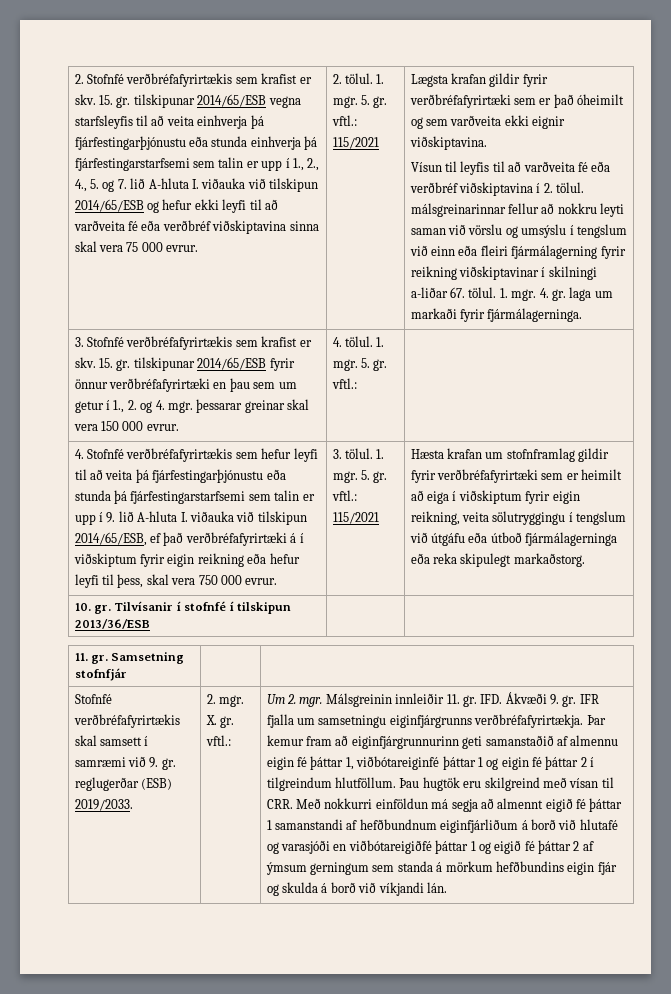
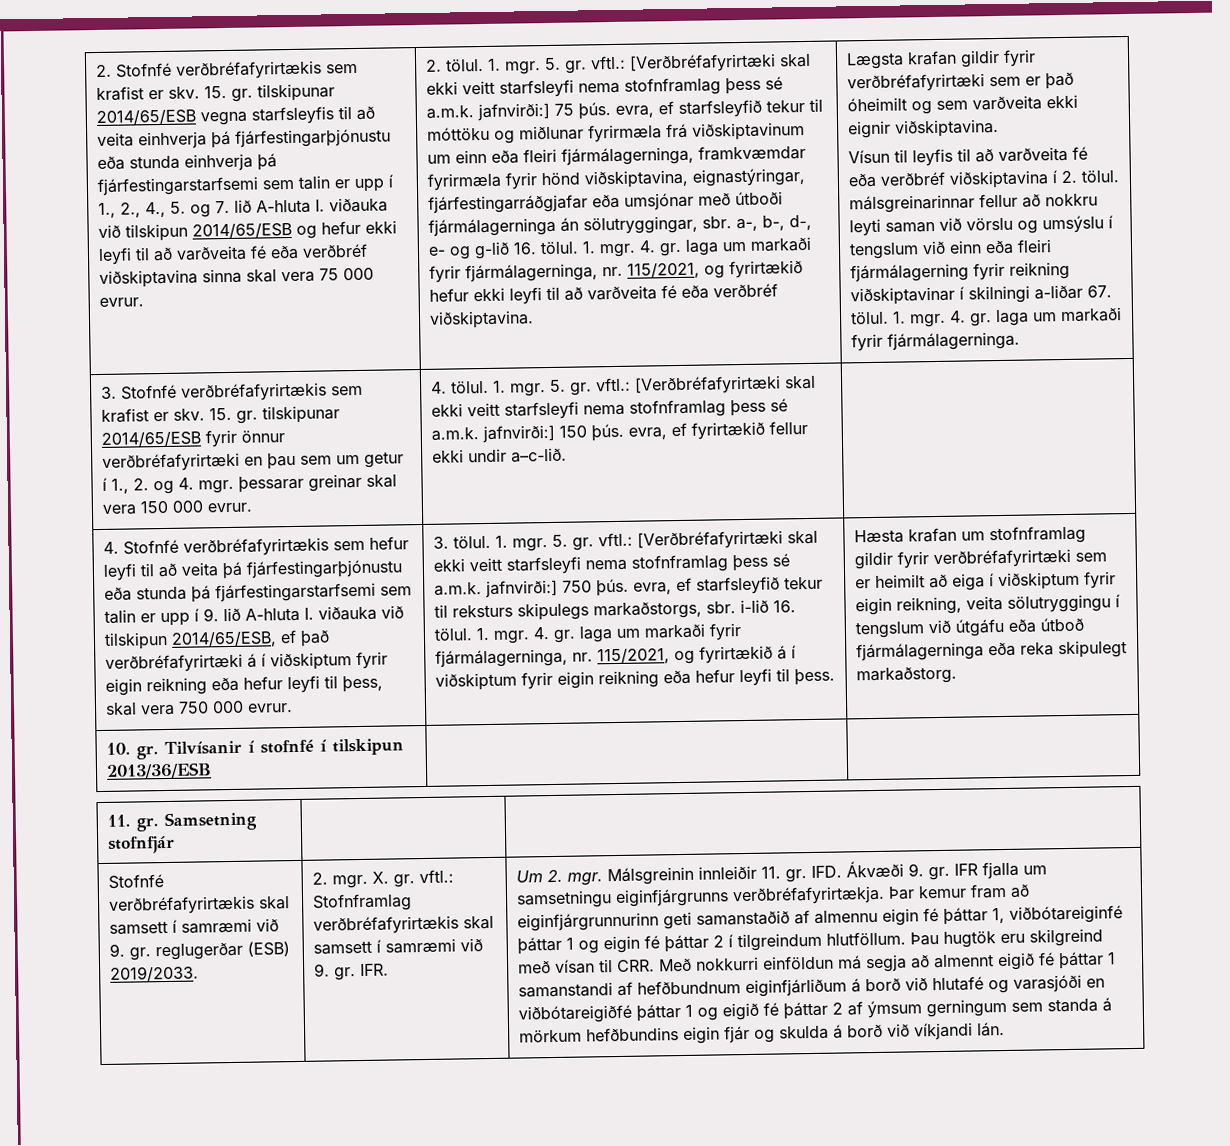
[332,137,379,149] 115/2021 -> [629,53,812,73] [426,76,784,98] [426,98,824,122] [427,121,806,144] [427,144,807,166] [427,167,806,191] [428,191,784,214] [428,214,813,237] [428,236,813,260] [429,260,804,283] [429,283,779,305] [429,310,535,329] [Verðbréfafyrirtæki skal ekki veitt starfsleyfi nema stofnframlag þess sé a.m.k. jafnvirði:] 75 þús. evra, ef starfsleyfið tekur til móttöku og miðlunar fyrirmæla frá viðskiptavinum um einn eða fleiri fjármálagerninga, framkvæmdar fyrirmæla fyrir hönd viðskiptavina, eignastýringar, fjárfestingarráðgjafar eða umsjónar með útboði fjármálagerninga án sölutryggingar, sbr. a-, b-, d-, e- og g-lið 16. tölul. 1. mgr. 4. gr. laga um markaði fyrir fjármálagerninga, nr. 115/2021, og fyrirtækið hefur ekki leyfi til að varðveita fé eða verðbréf viðskiptavina.
(357, 383) none -> [634,375,817,395] [431,398,789,420] [431,420,809,444] [432,447,568,463] [Verðbréfafyrirtæki skal ekki veitt starfsleyfi nema stofnframlag þess sé a.m.k. jafnvirði:] 150 þús. evra, ef fyrirtækið fellur ekki undir a–c-lið.
[332,512,379,524] 115/2021 -> [637,530,819,550] [433,553,791,575] [434,576,824,599] [434,599,797,621] [434,623,743,644] [435,645,797,668] [435,668,836,691] [Verðbréfafyrirtæki skal ekki veitt starfsleyfi nema stofnframlag þess sé a.m.k. jafnvirði:] 750 þús. evra, ef starfsleyfið tekur til reksturs skipulegs markaðstorgs, sbr. i-lið 16. tölul. 1. mgr. 4. gr. laga um markaði fyrir fjármálagerninga, nr. 115/2021, og fyrirtækið á í viðskiptum fyrir eigin reikning eða hefur leyfi til þess.
(231, 740) none -> [312,893,413,912] [313,915,495,935] [313,938,484,955] [314,963,390,981] Stofnframlag verðbréfafyrirtækis skal samsett í samræmi við 9. gr. IFR.

